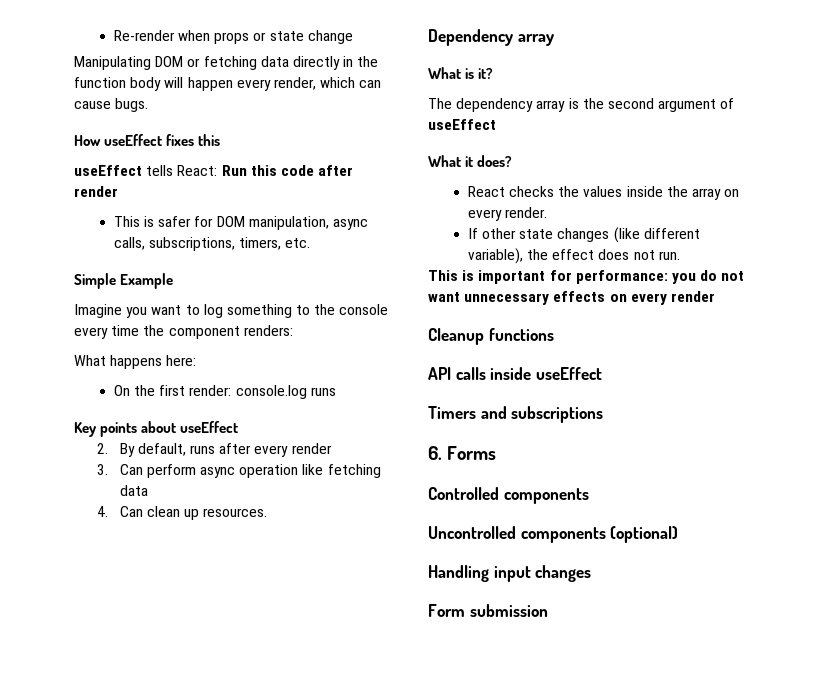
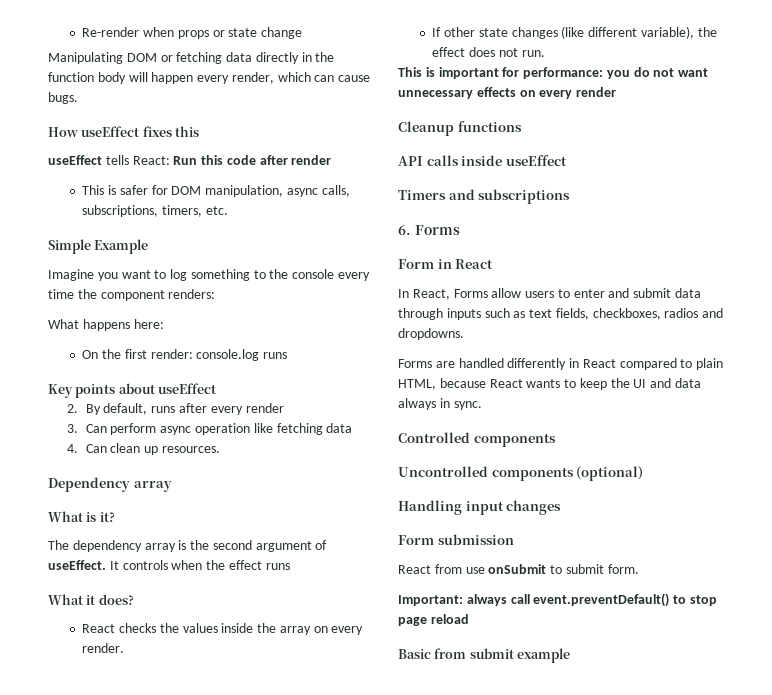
[428,119,496,130] useEffect -> [48,560,290,570] useEffect. It controls when the effect runs
(497, 453) none -> [398,259,494,269] [398,288,702,300] [398,308,724,320] [398,328,464,340] [398,358,724,370] [398,378,702,390] [398,398,482,410] // Form in React // In React, Forms allow users to enter and submit data through inputs such as text fields, checkboxes, radios and dropdowns. // Forms are handled differently in React compared to plain HTML, because React wants to keep the UI and data always in sync.
(548, 610) none -> [398,564,639,574] [398,593,717,607] [398,614,469,626] [398,648,571,663] // React from use onSubmit to submit form. // Important: always call event.preventDefault() to stop page reload // Basic from submit example

